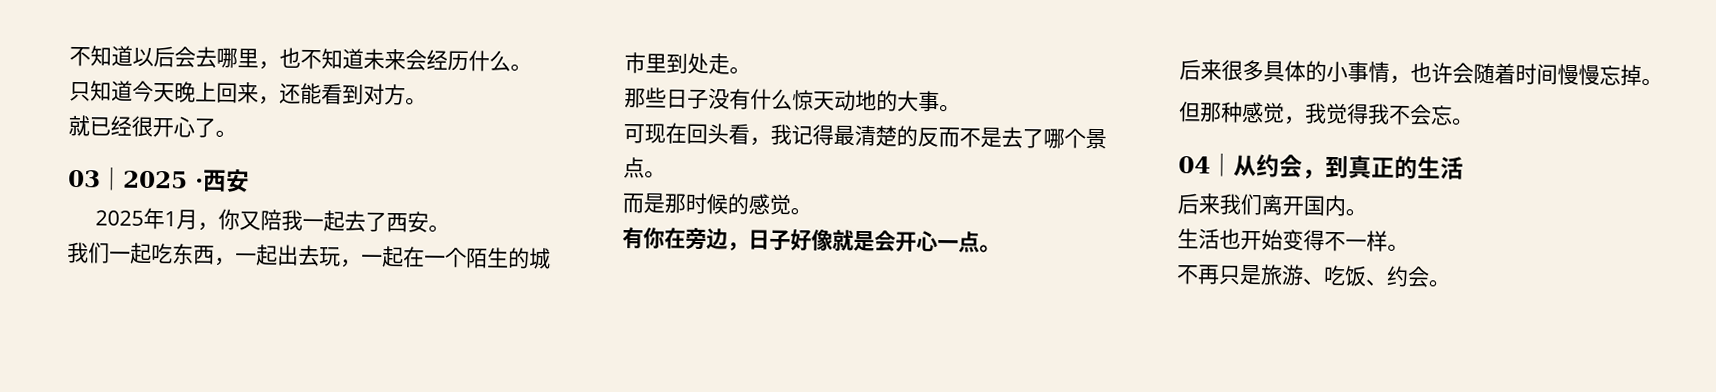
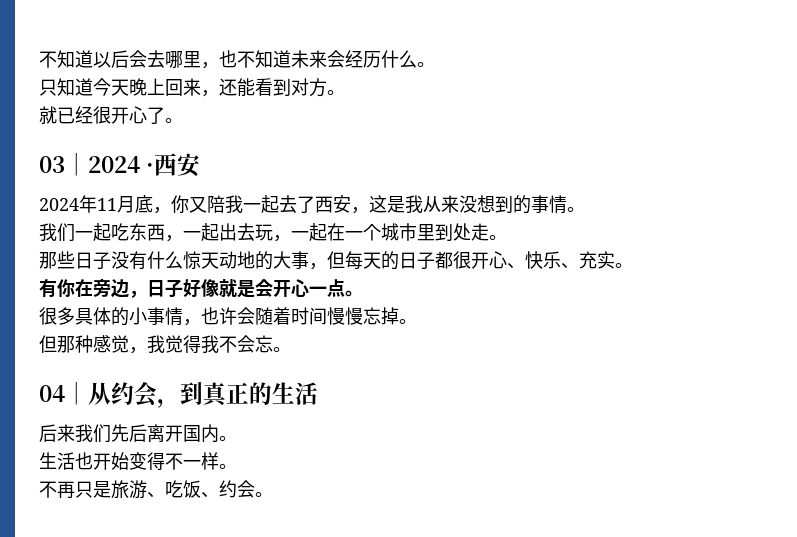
[123,170,188,189] 2025 -> [88,156,140,173] 2024
[95,207,199,230] 2025年1月 -> [39,195,153,213] 2024年11月底
(430, 222) none -> [351,195,567,214] ，这是我从来没想到的事情
[466,247,530,269] 陌生的 -> (381, 232) none
[939,104,961,113] [623,122,1107,150] [623,157,666,179] [622,192,792,216] 。 // 可现在回头看，我记得最清楚的反而不是去了哪个景点。 // 而是那时候的感觉 -> [309,251,615,270] ，但每天的日子都很开心、快乐、充实
[1179,59,1222,81] 后来 -> (363, 293) none
(1263, 204) none -> [111,424,147,442] 先后

